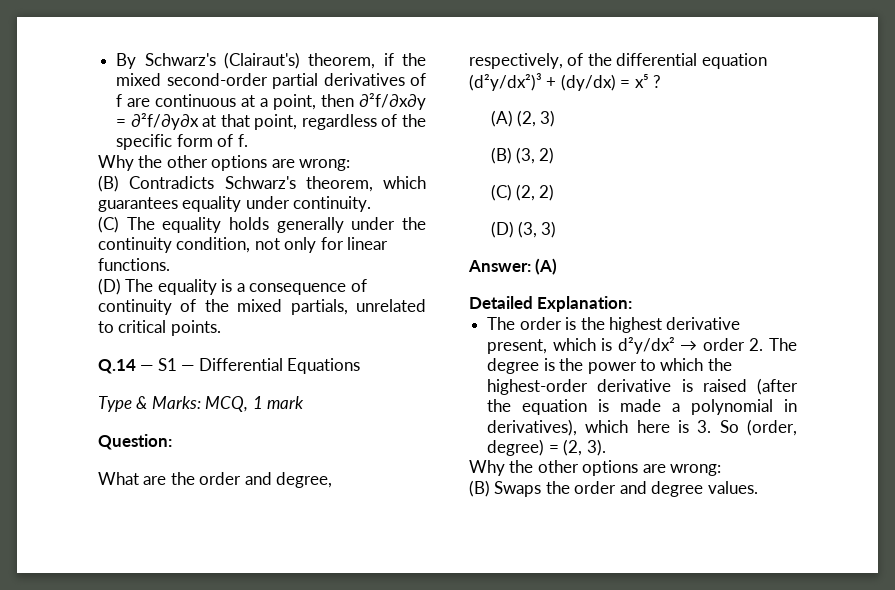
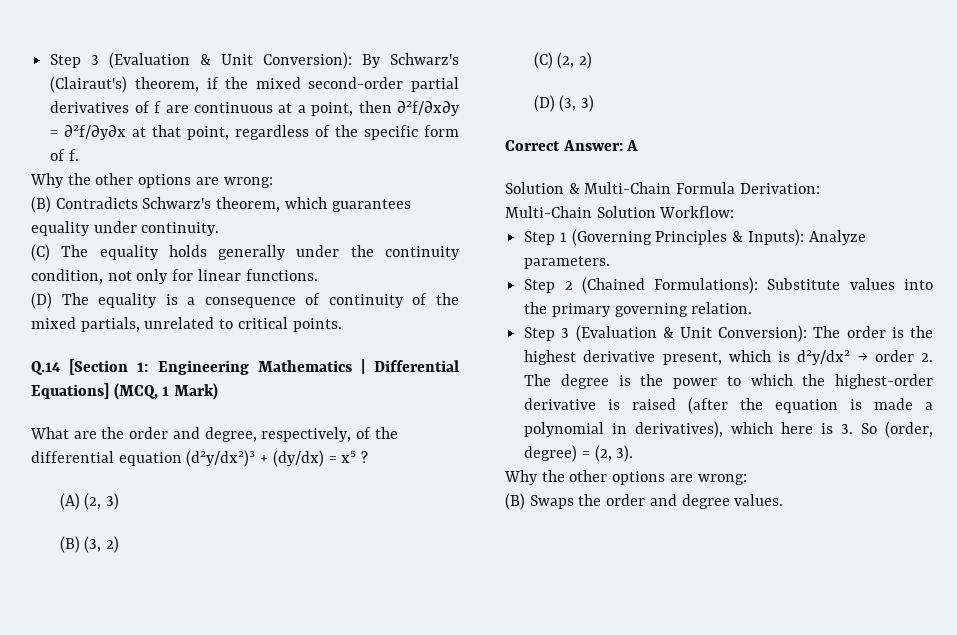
(116, 61) none -> [50,52,353,69] Step 3 (Evaluation & Unit Conversion):
[140,358,361,374] [98,396,305,412] [98,434,172,450] — S1 — Differential Equations // Type & Marks: MCQ, 1 mark // Question: -> [69,359,460,375] [31,383,219,400] [Section 1: Engineering Mathematics | Differential Equations] (MCQ, 1 Mark)
[468,258,558,275] [469,296,633,312] Answer: (A) // Detailed Explanation: // -> [505,140,639,151] [505,182,820,194] [505,206,735,218] [524,229,866,246] [524,256,611,269] [524,277,933,294] [524,302,753,317] [524,325,808,342] Correct Answer: A // Solution & Multi-Chain Formula Derivation: // Multi-Chain Solution Workflow: // Step 1 (Governing Principles & Inputs): Analyze parameters. // Step 2 (Chained Formulations): Substitute values into the primary governing relation. // Step 3 (Evaluation & Unit Conversion):

